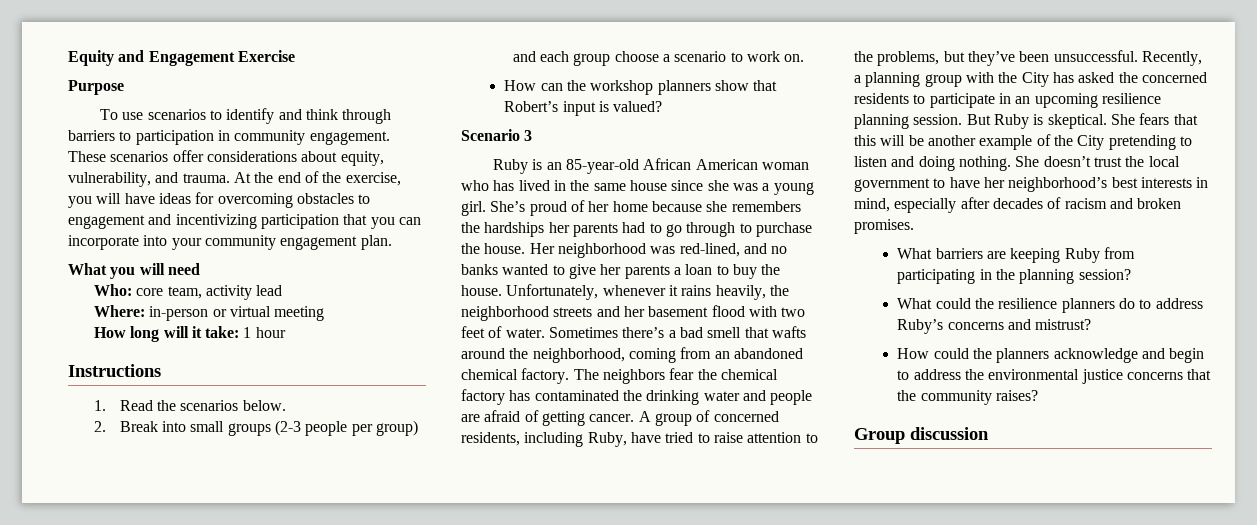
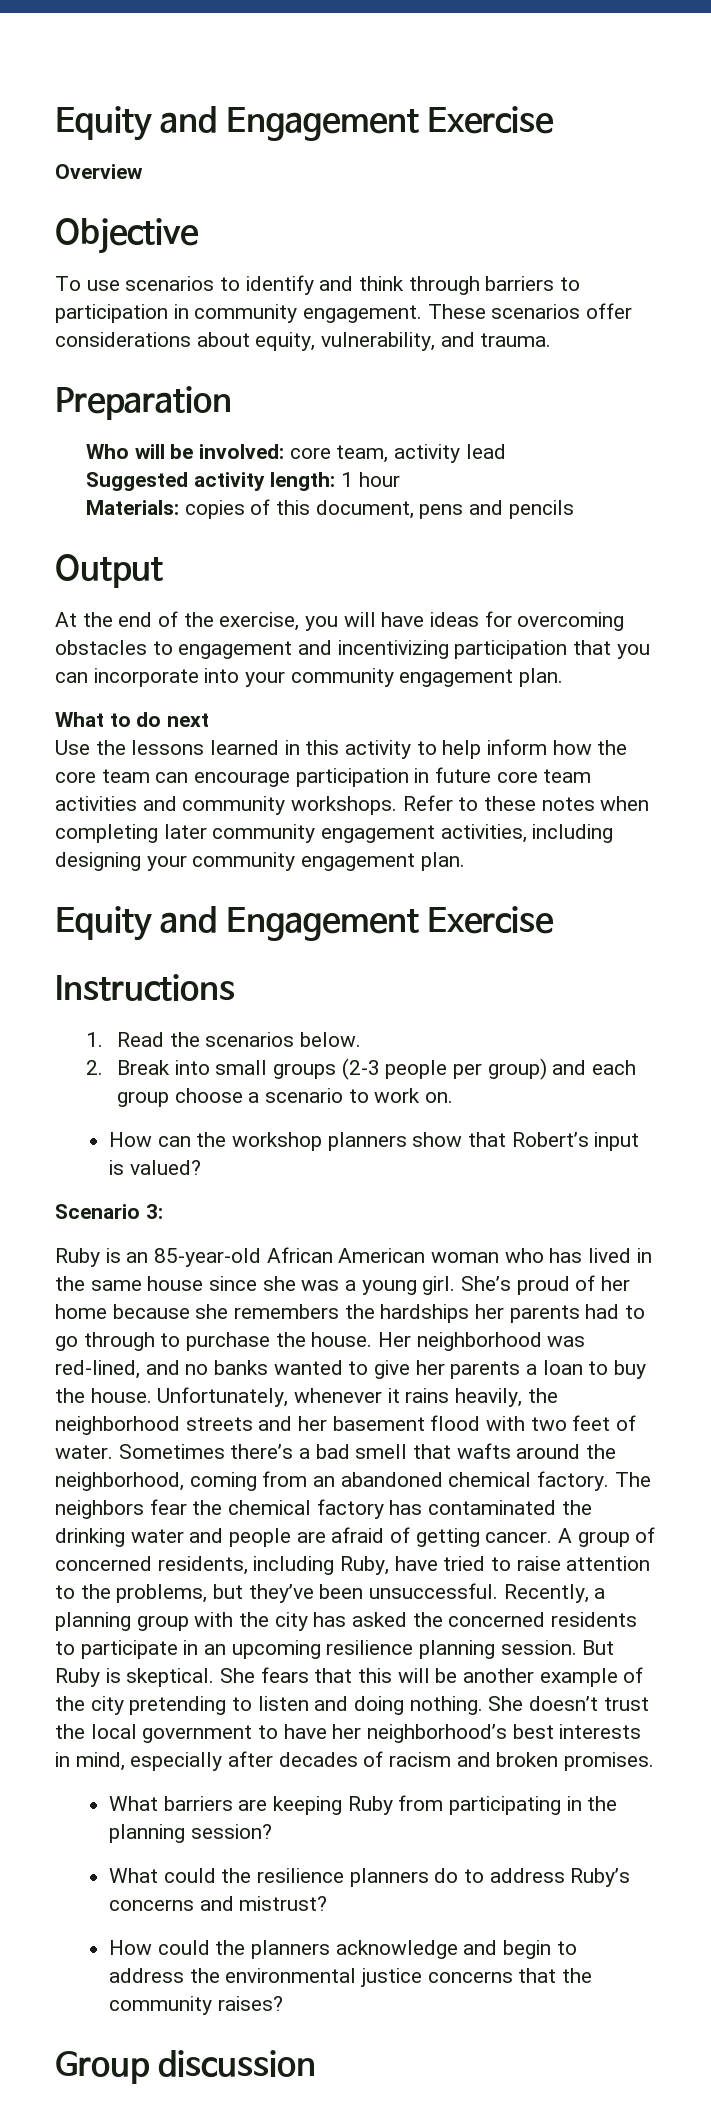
[68,50,295,66] [68,80,124,95] Equity and Engagement Exercise // Purpose -> [55,106,555,141] [55,164,143,179] [55,218,199,254] Equity and Engagement Exercise // Overview // Objective
(230, 178) none -> [55,386,232,420] [85,444,506,463] [85,472,400,491] [85,499,574,519] [55,554,163,588] // Preparation // Who will be involved: core team, activity lead // Suggested activity length: 1 hour // Materials: copies of this document, pens and pencils // Output //
[110,263,200,279] [93,284,283,300] [93,305,325,321] [93,326,286,342] you will need // Who: core team, activity lead // Where: in-person or virtual meeting // How long will it take: 1 hour -> [109,712,210,727] [55,739,628,759] [55,767,592,787] [55,795,650,815] [55,824,614,843] [55,852,465,871] [55,906,555,941] to do next // Use the lessons learned in this activity to help inform how the core team can encourage participation in future core team activities and community workshops. Refer to these notes when completing later community engagement activities, including designing your community engagement plan. // Equity and Engagement Exercise
[524,130,533,141] 3 -> [145,1204,163,1219] 3:
[1021,72,1049,87] City -> [274,1612,308,1631] city
[1077,135,1105,150] City -> [90,1696,124,1715] city

